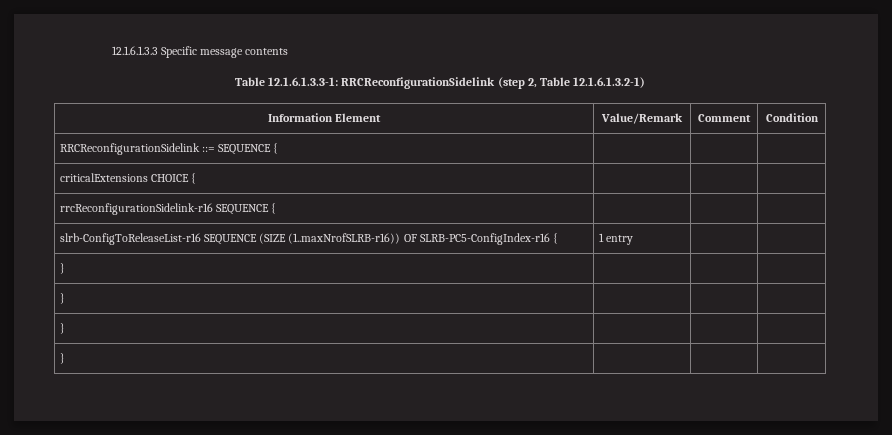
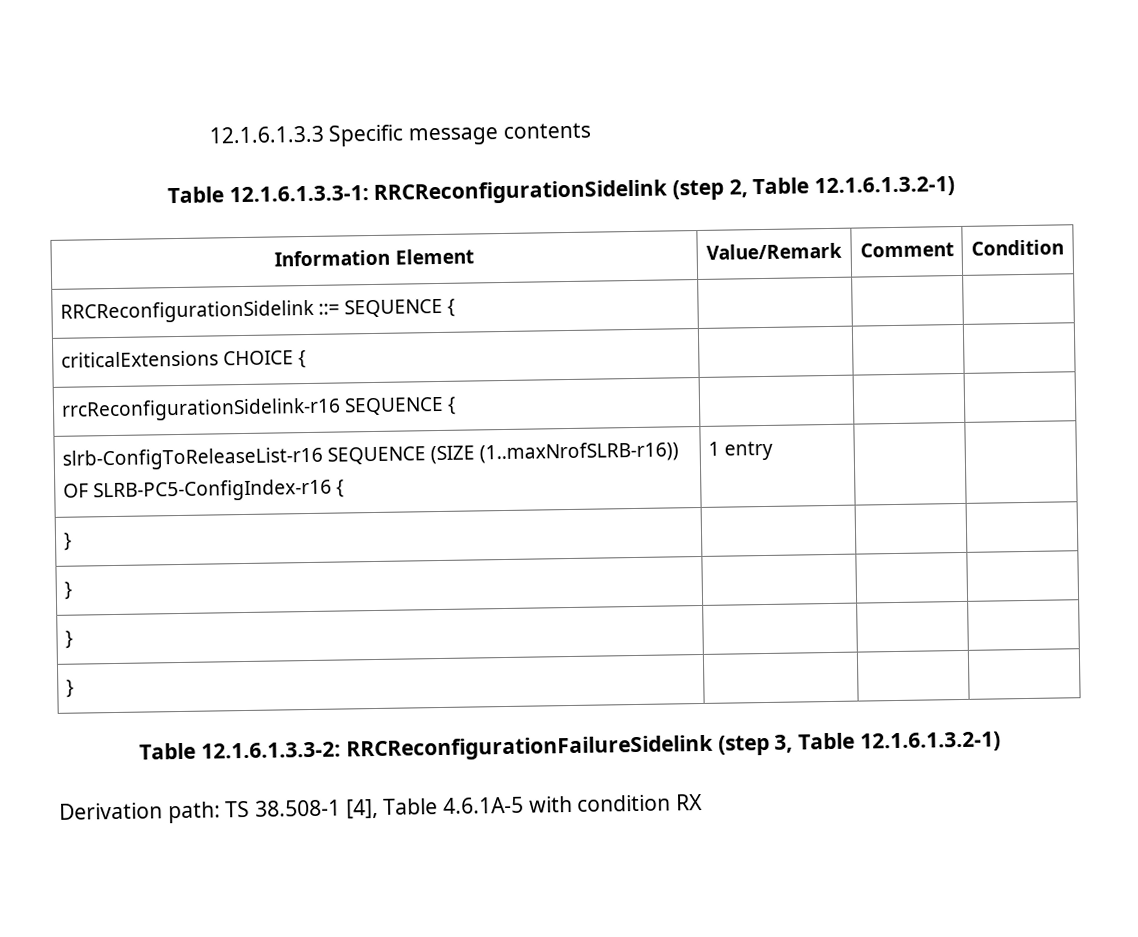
(65, 358) none -> [139,731,1001,762] [59,793,704,824] // Table 12.1.6.1.3.3-2: RRCReconfigurationFailureSidelink (step 3, Table 12.1.6.1.3.2-1) // Derivation path: TS 38.508-1 [4], Table 4.6.1A-5 with condition RX

